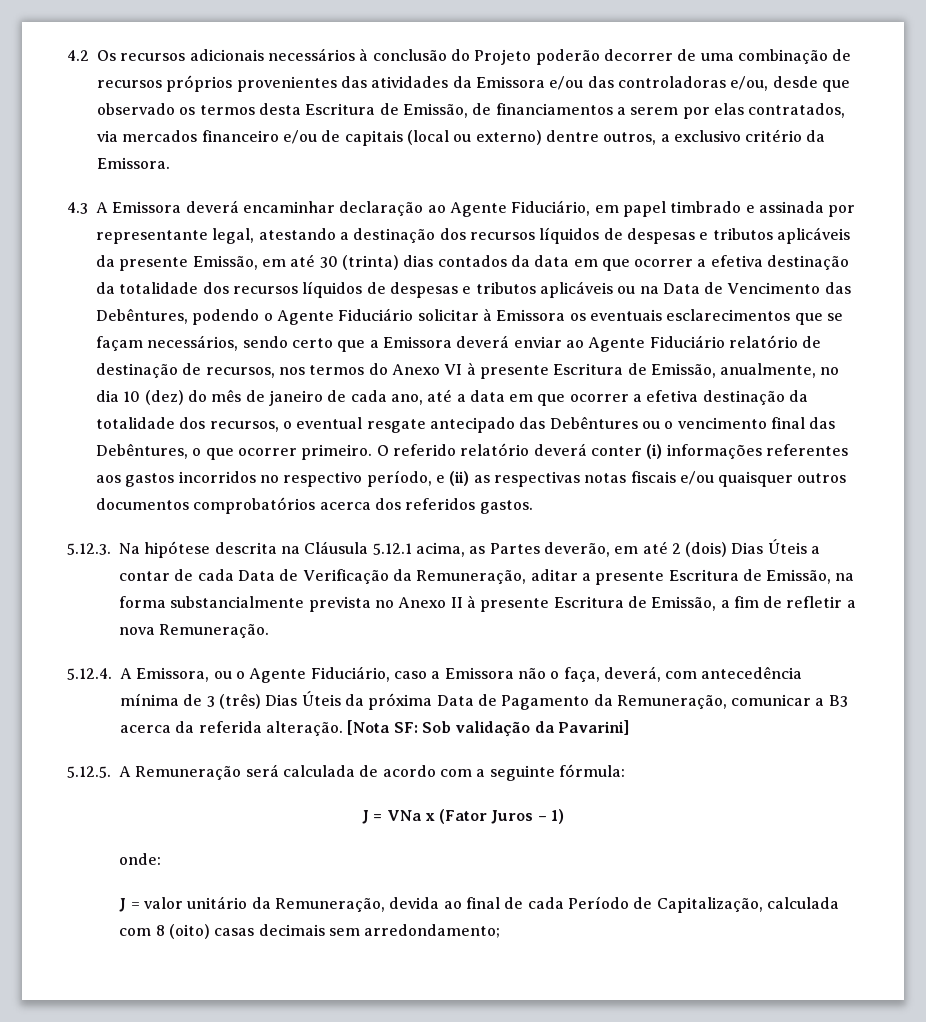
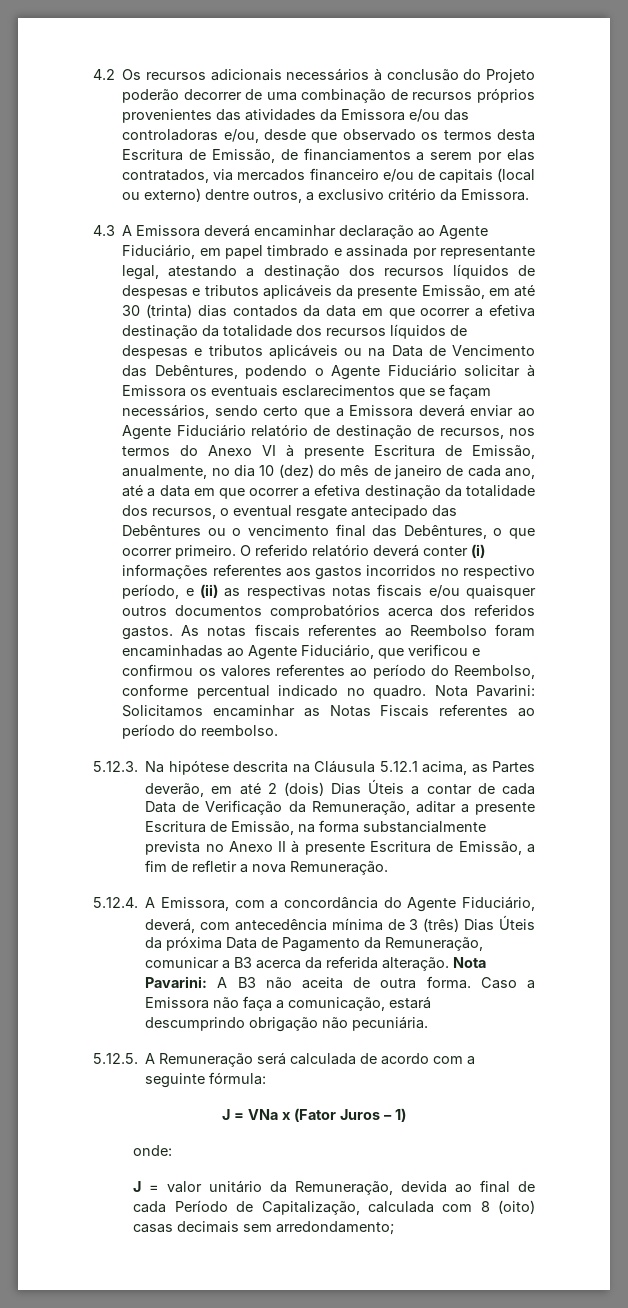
(533, 507) none -> [181,624,535,637] [122,644,481,660] [122,664,535,679] [122,684,535,699] [122,704,535,717] [122,724,279,739] As notas fiscais referentes ao Reembolso foram encaminhadas ao Agente Fiduciário, que verificou e confirmou os valores referentes ao período do Reembolso, conforme percentual indicado no quadro. Nota Pavarini: Solicitamos encaminhar as Notas Fiscais referentes ao período do reembolso.
[213,666,600,683] ou o Agente Fiduciário, caso a Emissora não o faça, -> [234,896,535,912] com a concordância do Agente Fiduciário,
[347,720,629,737] [Nota SF: Sob validação da Pavarini] -> [453,957,487,968] [145,976,536,989] [145,996,432,1011] [145,1016,429,1032] Nota Pavarini: A B3 não aceita de outra forma. Caso a Emissora não faça a comunicação, estará descumprindo obrigação não pecuniária.

